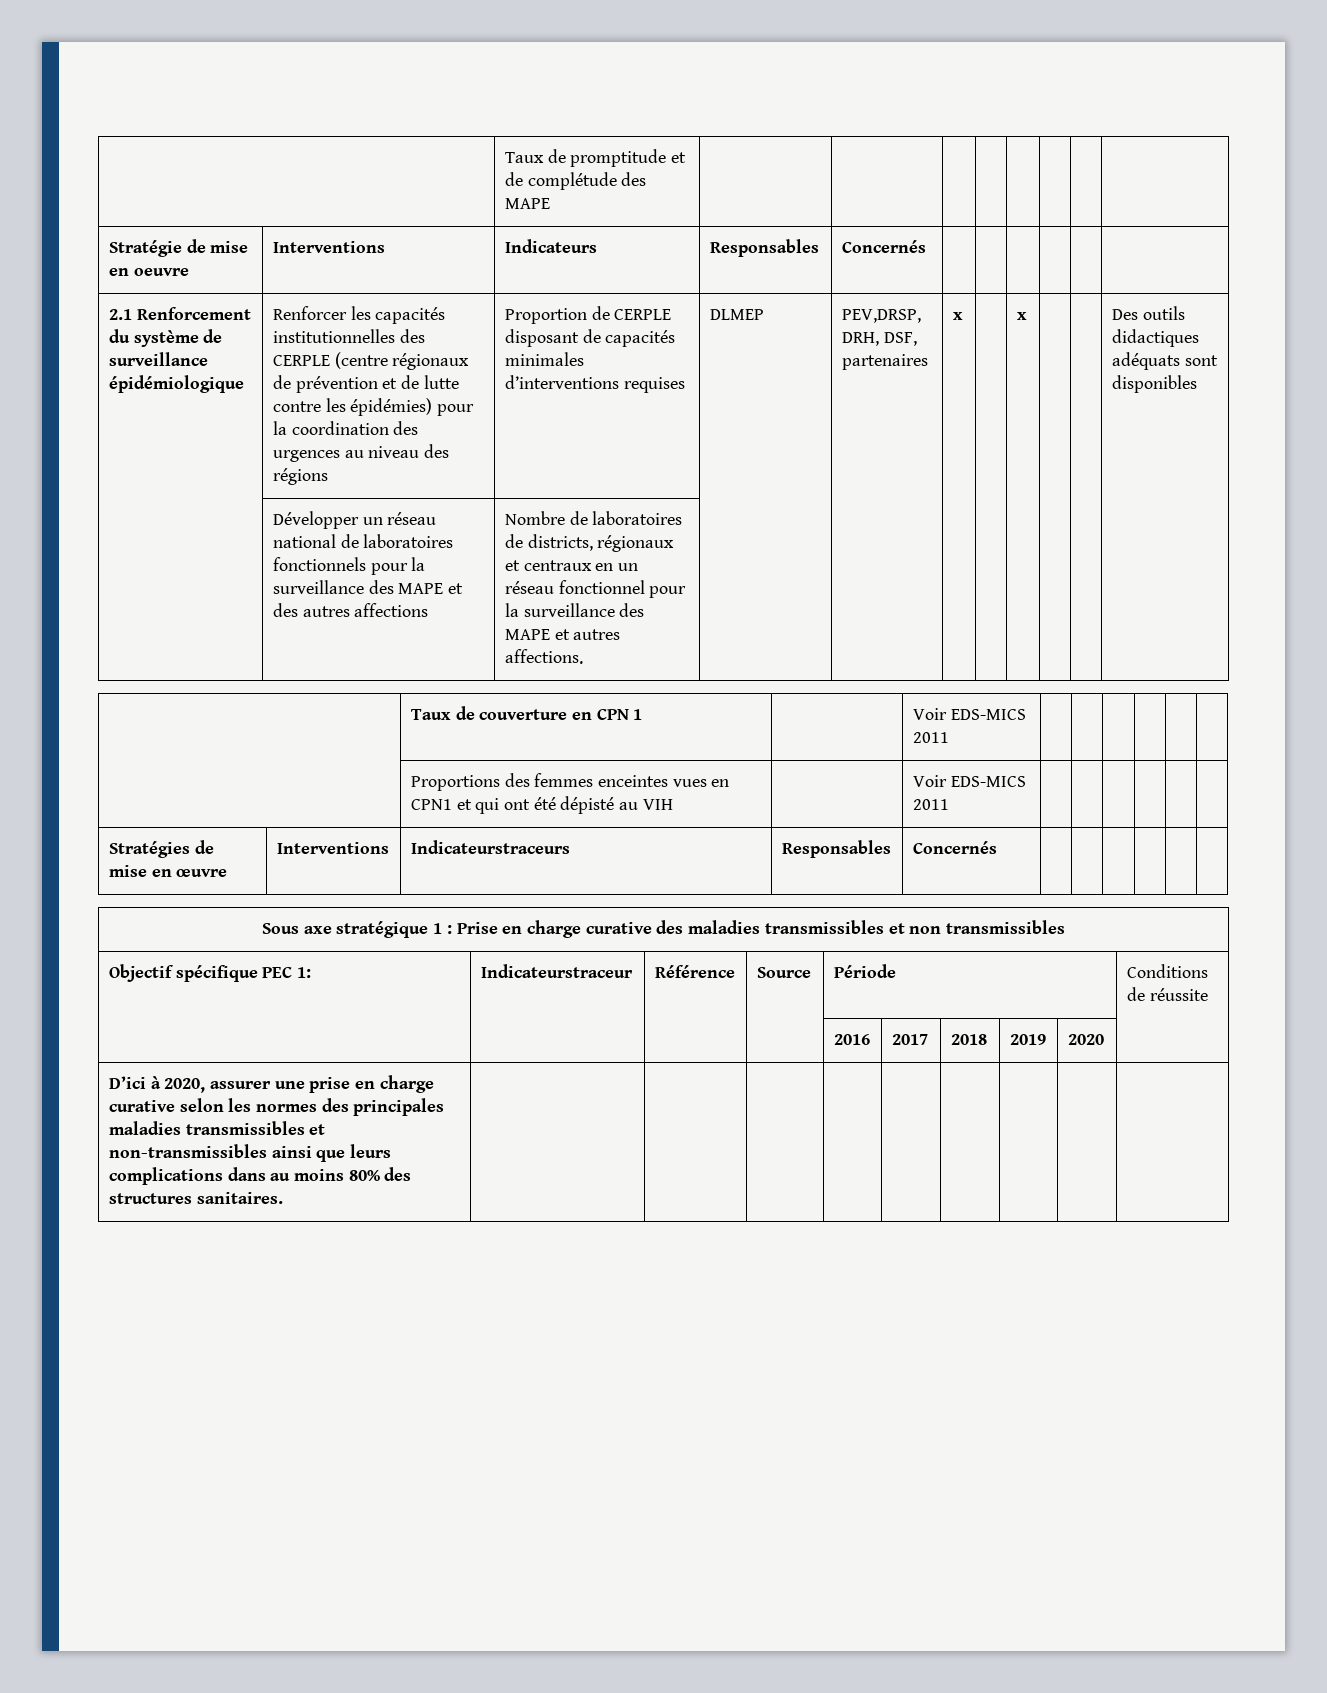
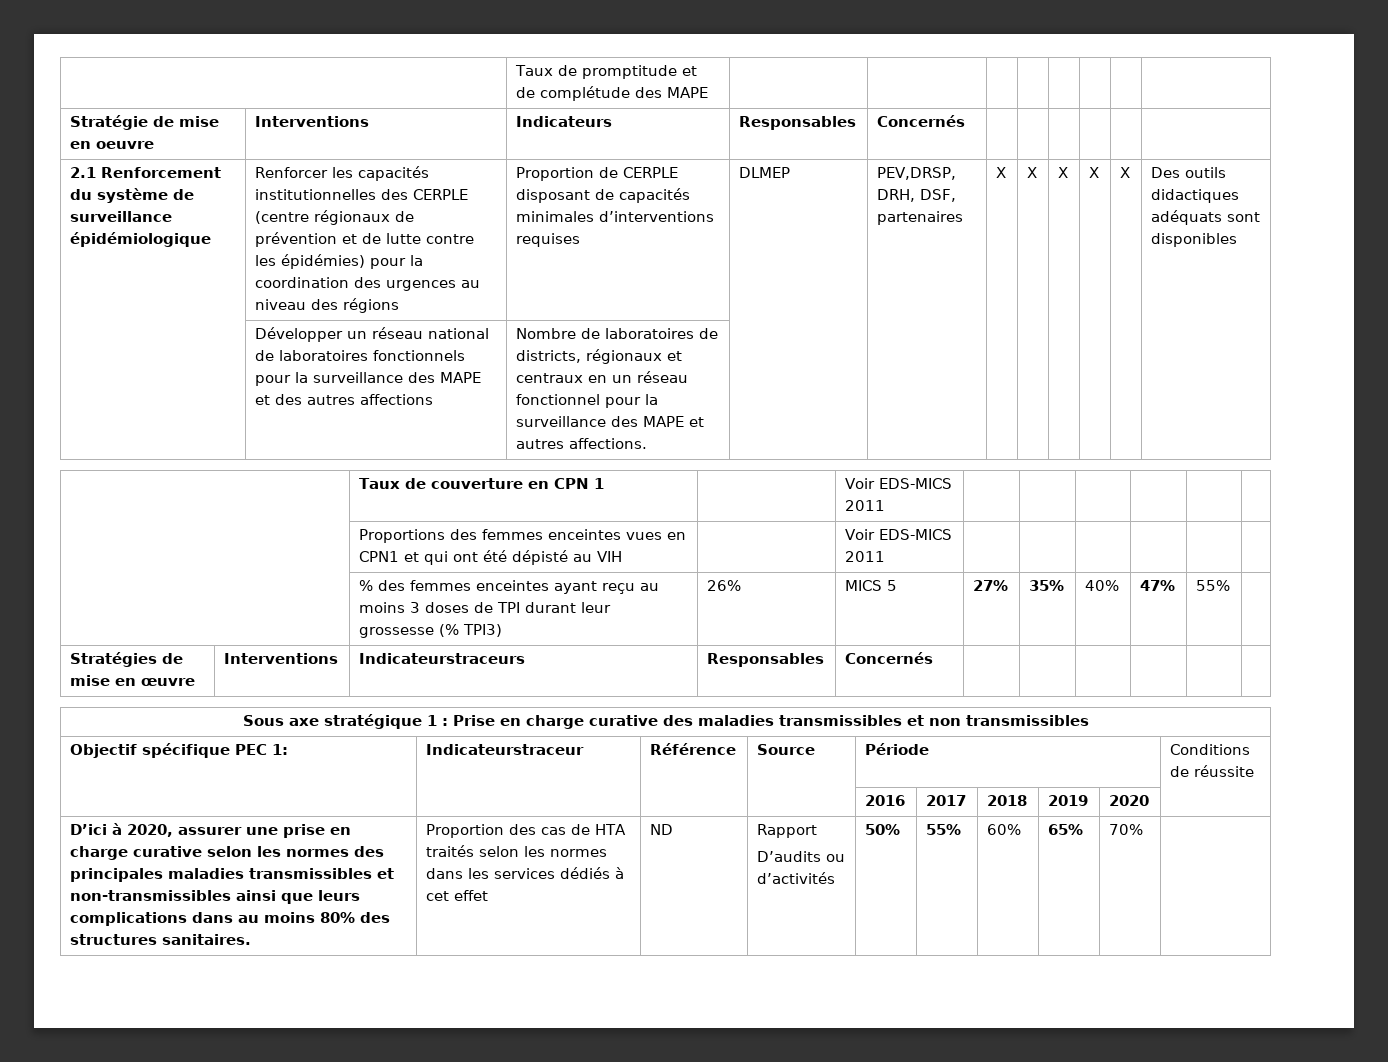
[952,312,963,320] [1016,312,1027,320] x | | x | | -> [996,167,1007,178] [1027,167,1038,178] [1058,167,1069,178] [1089,167,1100,178] [1120,167,1131,178] X | X | X | X | X
(949, 804) none -> [359,580,660,594] [359,602,612,613] [359,624,503,638] [707,580,742,591] [845,580,898,591] [973,580,1009,591] [1029,580,1065,591] [1085,580,1120,591] [1140,580,1176,591] [1196,580,1231,591] // | % des femmes enceintes ayant reçu au moins 3 doses de TPI durant leur grossesse (% TPI3) | 26% | MICS 5 | 27% | 35% | 40% | 47% | 55% |
(283, 1198) | | | | | | | -> [426,824,627,838] [426,845,608,857] [426,867,625,879] [426,890,489,901] [650,824,674,835] [757,824,818,838] [757,851,846,862] [757,872,836,884] [865,824,901,835] [926,824,962,835] [987,824,1022,835] [1048,824,1084,835] [1109,824,1144,835] Proportion des cas de HTA traités selon les normes dans les services dédiés à cet effet | ND | Rapport // D’audits ou d’activités | 50% | 55% | 60% | 65% | 70%

